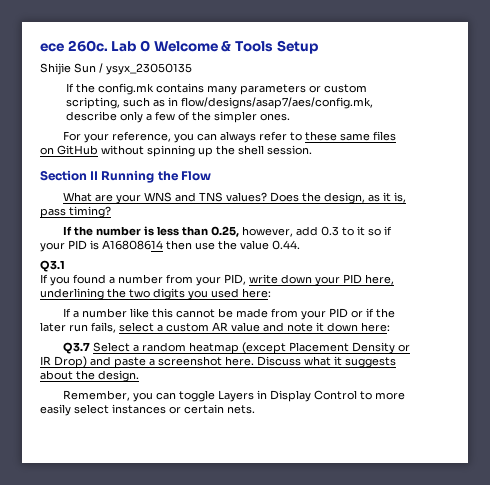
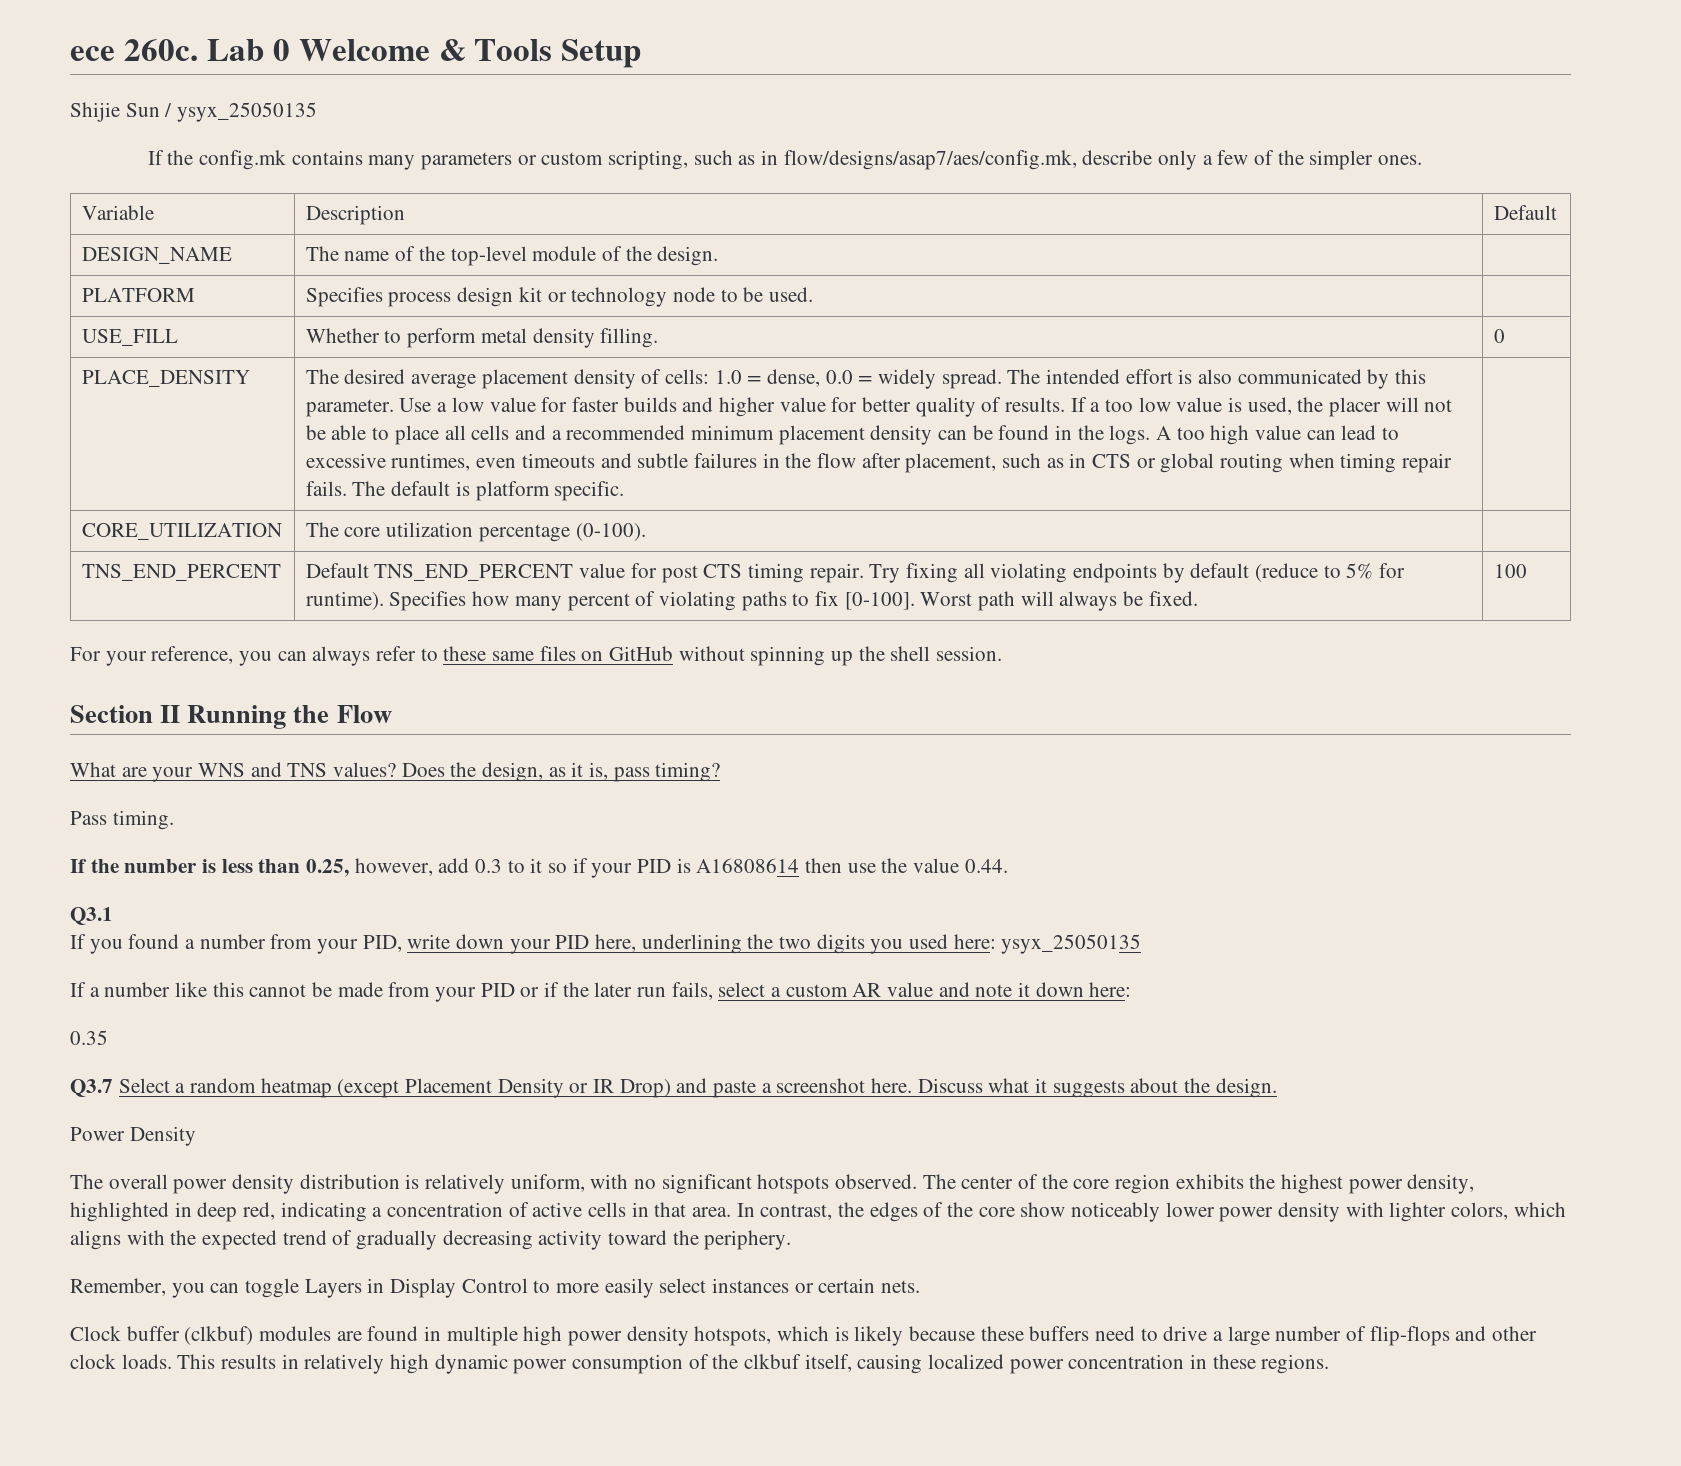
[106,63,192,75] ysyx_23050135 -> [177,102,318,122] ysyx_25050135
(291, 117) none -> [81,205,154,220] [305,205,405,225] [1493,205,1557,220] [81,247,232,264] [305,246,719,266] [81,288,195,302] [305,287,813,307] [81,329,178,346] [305,328,659,348] [1493,329,1505,343] [81,370,250,387] [305,369,1426,389] [305,397,1453,417] [305,425,1399,445] [305,453,1452,473] [305,481,625,501] [81,523,282,540] [305,522,646,542] [81,564,281,581] [305,563,1405,583] [305,591,1198,611] [1493,564,1527,578] // Variable | Description | Default // DESIGN_NAME | The name of the top-level module of the design. | // PLATFORM | Specifies process design kit or technology node to be used. | // USE_FILL | Whether to perform metal density filling. | 0 // PLACE_DENSITY | The desired average placement density of cells: 1.0 = dense, 0.0 = widely spread. The intended effort is also communicated by this parameter. Use a low value for faster builds and higher value for better quality of results. If a too low value is used, the placer will not be able to place all cells and a recommended minimum placement density can be found in the logs. A too high value can lead to excessive runtimes, even timeouts and subtle failures in the flow after placement, such as in CTS or global routing when timing repair fails. The default is platform specific. | // CORE_UTILIZATION | The core utilization percentage (0-100). | // TNS_END_PERCENT | Default TNS_END_PERCENT value for post CTS timing repair. Try fixing all violating endpoints by default (reduce to 5% for runtime). Specifies how many percent of violating paths to fix [0-100]. Worst path will always be fixed. | 100
(111, 212) none -> [70,810,174,830] // Pass timing.
(271, 293) none -> [1001,934,1142,954] ysyx_25050135
(390, 327) none -> [70,1030,108,1045] // 0.35
(139, 376) none -> [70,1126,196,1146] [70,1174,1475,1194] [70,1202,1566,1222] [70,1230,792,1250] // Power Density // The overall power density distribution is relatively uniform, with no significant hotspots observed. The center of the core region exhibits the highest power density, highlighted in deep red, indicating a concentration of active cells in that area. In contrast, the edges of the core show noticeably lower power density with lighter colors, which aligns with the expected trend of gradually decreasing activity toward the periphery.
(255, 409) none -> [70,1326,1538,1346] [70,1354,1330,1374] // Clock buffer (clkbuf) modules are found in multiple high power density hotspots, which is likely because these buffers need to drive a large number of flip-flops and other clock loads. This results in relatively high dynamic power consumption of the clkbuf itself, causing localized power concentration in these regions.

